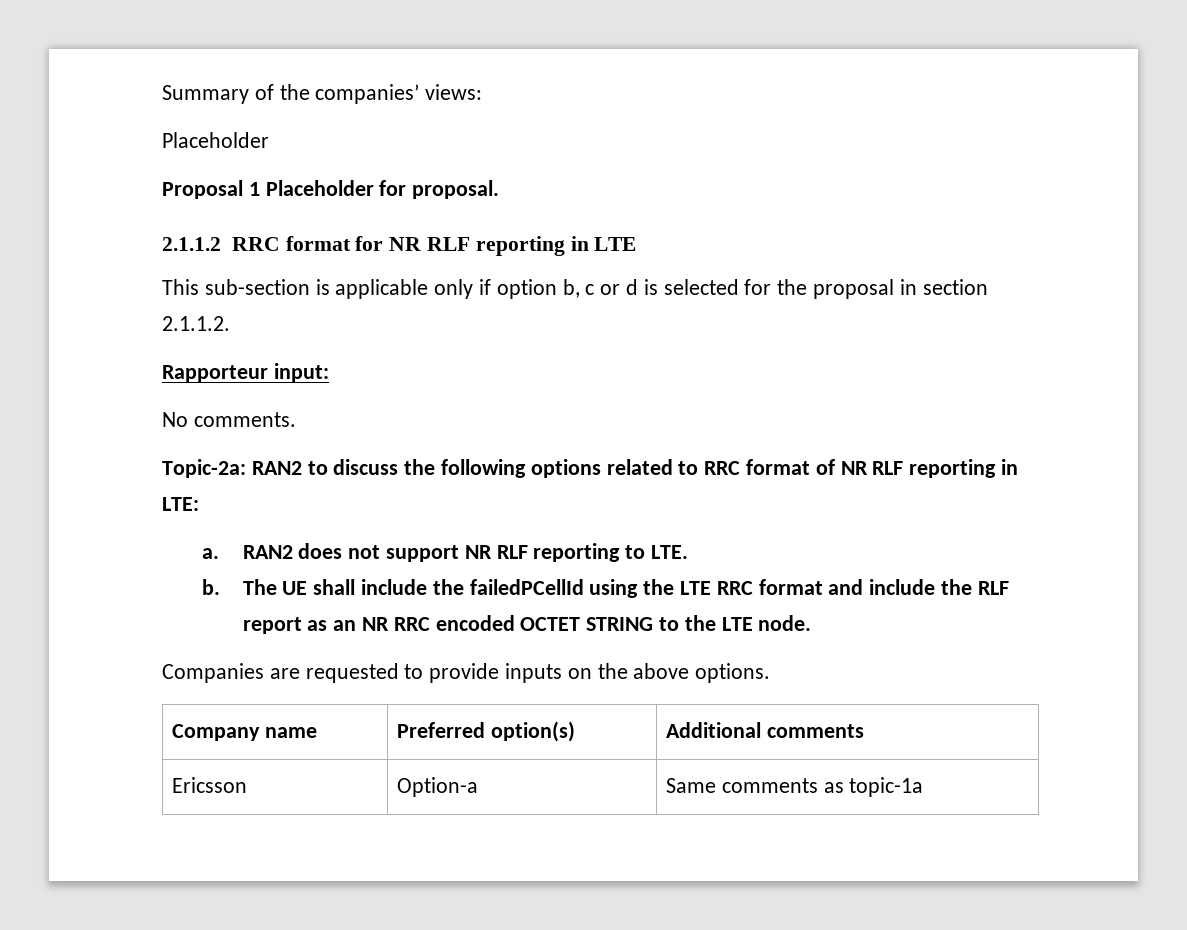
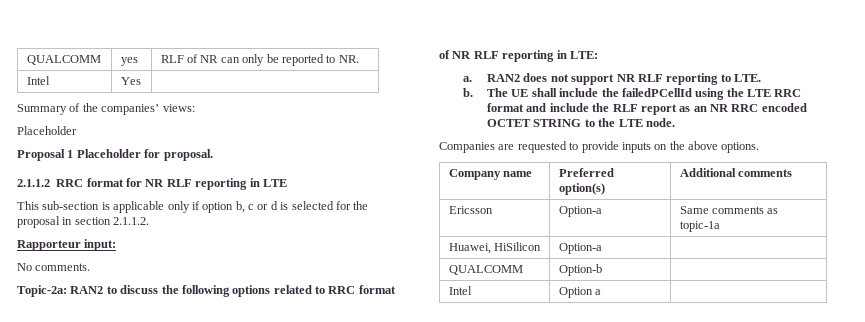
(162, 94) none -> [26,55,101,65] [120,57,138,66] [160,54,359,66] [26,76,50,85] [120,77,141,85] QUALCOMM | yes | RLF of NR can only be reported to NR. // Intel | Yes | //
(924, 787) none -> [448,242,542,254] [558,243,602,254] [448,265,523,275] [558,264,602,276] [448,286,472,295] [558,287,602,298] // Huawei, HiSilicon | Option-a | // QUALCOMM | Option-b | // Intel | Option a |

